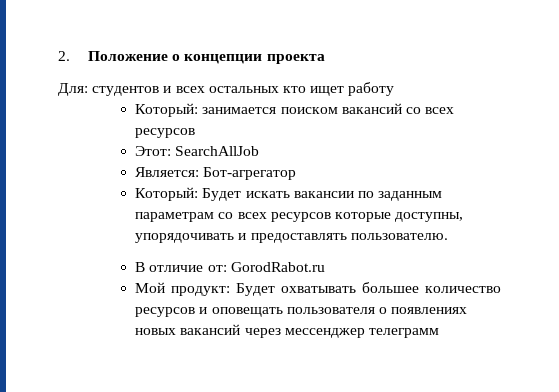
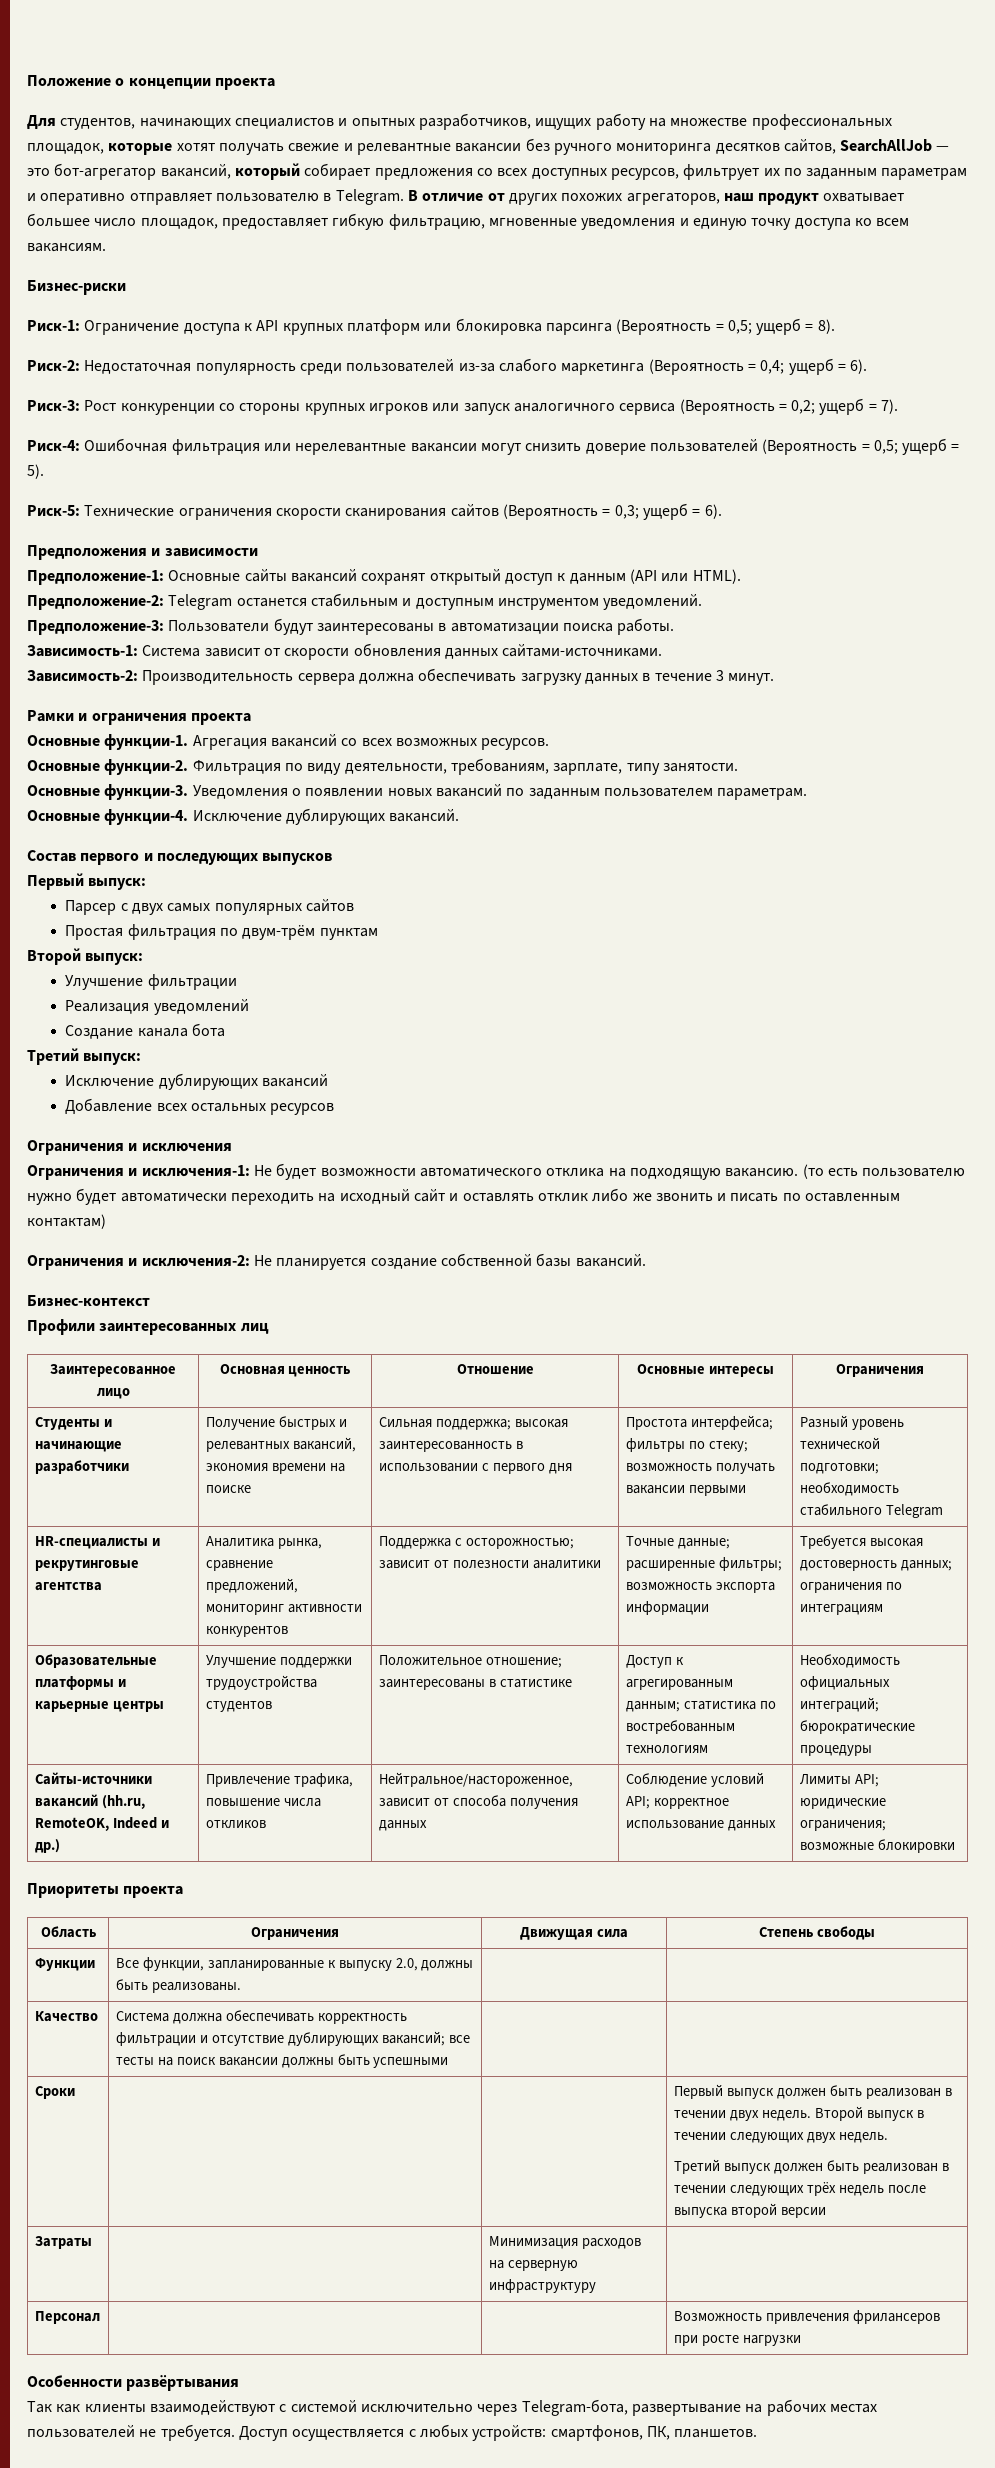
[58,51,70,61] 2. -> (27, 81) none
[58,82,395,96] [135,103,455,117] [135,128,196,138] [135,146,260,156] [135,167,297,180] [135,187,443,201] [135,212,464,222] [135,233,448,243] [135,262,325,272] [135,282,501,296] [135,307,468,317] [135,324,439,338] Для: студентов и всех остальных кто ищет работу // Который: занимается поиском вакансий со всех ресурсов // Этот: SearchAllJob // Является: Бот-агрегатор // Который: Будет искать вакансии по заданным параметрам со всех ресурсов которые доступны, упорядочивать и предоставлять пользователю. // В отличие от: GorodRabot.ru // Мой продукт: Будет охватывать большее количество ресурсов и оповещать пользователя о появлениях новых вакансий через мессенджер телеграмм -> [27,113,892,130] [27,138,950,155] [27,163,968,180] [27,189,905,205] [27,213,910,230] [27,243,106,252] [27,280,126,295] [27,318,835,335] [27,358,868,375] [27,398,899,415] [27,438,960,455] [27,464,44,479] [27,503,722,520] [27,545,258,560] [27,569,741,585] [27,593,703,610] [27,618,675,635] [27,643,663,660] [27,668,775,685] [27,710,251,725] [27,734,550,750] [27,758,738,775] [27,784,808,800] [27,808,460,825] [27,850,333,865] [27,873,147,890] [65,899,354,915] [65,924,378,940] [27,948,144,965] [65,974,237,990] [65,999,249,1015] [65,1023,225,1039] [27,1048,142,1065] [65,1073,328,1090] [65,1098,335,1115] [27,1140,232,1155] [27,1163,966,1180] [27,1188,901,1205] [27,1214,106,1229] [27,1253,646,1270] [27,1295,150,1306] [27,1319,269,1335] [50,1364,176,1377] [96,1388,130,1399] [219,1364,351,1377] [456,1364,534,1374] [637,1364,774,1377] [836,1364,924,1377] [34,1417,112,1430] [34,1441,122,1452] [34,1460,129,1474] [205,1416,347,1430] [205,1437,356,1452] [205,1463,345,1474] [205,1485,251,1493] [378,1417,568,1430] [378,1441,523,1452] [378,1463,572,1474] [625,1415,773,1430] [625,1438,748,1452] [625,1463,775,1474] [625,1485,746,1496] [799,1415,904,1430] [799,1437,880,1449] [799,1463,879,1474] [799,1482,899,1496] [799,1504,943,1518] [34,1536,160,1549] [34,1560,139,1571] [34,1582,102,1591] [205,1536,322,1549] [205,1560,273,1571] [205,1578,298,1593] [205,1604,362,1615] [205,1626,288,1637] [378,1536,574,1549] [378,1560,601,1569] [625,1536,730,1549] [625,1557,782,1571] [625,1582,775,1593] [625,1601,709,1615] [799,1535,923,1549] [799,1560,952,1571] [799,1582,902,1593] [799,1604,883,1615] [34,1654,157,1668] [34,1676,126,1690] [34,1701,164,1712] [205,1655,352,1668] [205,1675,317,1690] [205,1701,272,1712] [378,1655,562,1668] [378,1679,572,1690] [625,1655,684,1668] [625,1679,733,1690] [625,1701,776,1712] [625,1720,735,1734] [625,1745,708,1754] [799,1654,900,1668] [799,1676,890,1690] [799,1697,879,1712] [799,1720,915,1734] [799,1745,872,1756] [34,1772,152,1785] [34,1794,145,1809] [34,1817,169,1831] [34,1839,60,1853] [205,1773,353,1787] [205,1798,321,1807] [205,1820,266,1829] [378,1772,573,1787] [378,1795,578,1809] [378,1820,427,1831] [625,1772,764,1787] [625,1796,729,1809] [625,1820,776,1831] [799,1774,879,1787] [799,1798,886,1809] [799,1820,886,1831] [799,1839,955,1853] [27,1883,184,1898] [40,1926,96,1938] [251,1927,339,1940] [520,1927,628,1940] [759,1926,875,1940] [34,1958,95,1971] [115,1957,474,1971] [115,1979,241,1993] [34,2011,98,2022] [115,2010,407,2024] [115,2031,470,2046] [115,2054,449,2068] [34,2086,75,2099] [673,2084,952,2099] [673,2106,924,2121] [673,2132,888,2143] [673,2159,949,2174] [673,2182,926,2196] [673,2203,826,2218] [34,2236,92,2249] [488,2236,641,2249] [488,2260,578,2271] [488,2279,596,2293] [34,2311,100,2324] [673,2310,940,2324] [673,2335,801,2346] [27,2375,240,2391] [27,2399,877,2416] [27,2424,758,2441] Для студентов, начинающих специалистов и опытных разработчиков, ищущих работу на множестве профессиональных площадок, которые хотят получать свежие и релевантные вакансии без ручного мониторинга десятков сайтов, SearchAllJob — это бот-агрегатор вакансий, который собирает предложения со всех доступных ресурсов, фильтрует их по заданным параметрам и оперативно отправляет пользователю в Telegram. В отличие от других похожих агрегаторов, наш продукт охватывает большее число площадок, предоставляет гибкую фильтрацию, мгновенные уведомления и единую точку доступа ко всем вакансиям. // Бизнес-риски // Риск-1: Ограничение доступа к API крупных платформ или блокировка парсинга (Вероятность = 0,5; ущерб = 8). // Риск-2: Недостаточная популярность среди пользователей из-за слабого маркетинга (Вероятность = 0,4; ущерб = 6). // Риск-3: Рост конкуренции со стороны крупных игроков или запуск аналогичного сервиса (Вероятность = 0,2; ущерб = 7). // Риск-4: Ошибочная фильтрация или нерелевантные вакансии могут снизить доверие пользователей (Вероятность = 0,5; ущерб = 5). // Риск-5: Технические ограничения скорости сканирования сайтов (Вероятность = 0,3; ущерб = 6). // Предположения и зависимости // Предположение-1: Основные сайты вакансий сохранят открытый доступ к данным (API или HTML). // Предположение-2: Telegram останется стабильным и доступным инструментом уведомлений. // Предположение-3: Пользователи будут заинтересованы в автоматизации поиска работы. // Зависимость-1: Система зависит от скорости обновления данных сайтами-источниками. // Зависимость-2: Производительность сервера должна обеспечивать загрузку данных в течение 3 минут. // Рамки и ограничения проекта // Основные функции-1. Агрегация вакансий со всех возможных ресурсов. // Основные функции-2. Фильтрация по виду деятельности, требованиям, зарплате, типу занятости. // Основные функции-3. Уведомления о появлении новых вакансий по заданным пользователем параметрам. // Основные функции-4. Исключение дублирующих вакансий. // Состав первого и последующих выпусков // Первый выпуск: // Парсер с двух самых популярных сайтов // Простая фильтрация по двум-трём пунктам // Второй выпуск: // Улучшение фильтрации // Реализация уведомлений // Создание канала бота // Третий выпуск: // Исключение дублирующих вакансий // Добавление всех остальных ресурсов // Ограничения и исключения // Ограничения и исключения-1: Не будет возможности автоматического отклика на подходящую вакансию. (то есть пользователю нужно будет автоматически переходить на исходный сайт и оставлять отклик либо же звонить и писать по оставленным контактам) // Ограничения и исключения-2: Не планируется создание собственной базы вакансий. // Бизнес-контекст // Профили заинтересованных лиц // Заинтересованное лицо | Основная ценность | Отношение | Основные интересы | Ограничения // Студенты и начинающие разработчики | Получение быстрых и релевантных вакансий, экономия времени на поиске | Сильная поддержка; высокая заинтересованность в использовании с первого дня | Простота интерфейса; фильтры по стеку; возможность получать вакансии первыми | Разный уровень технической подготовки; необходимость стабильного Telegram // HR-специалисты и рекрутинговые агентства | Аналитика рынка, сравнение предложений, мониторинг активности конкурентов | Поддержка с осторожностью; зависит от полезности аналитики | Точные данные; расширенные фильтры; возможность экспорта информации | Требуется высокая достоверность данных; ограничения по интеграциям // Образовательные платформы и карьерные центры | Улучшение поддержки трудоустройства студентов | Положительное отношение; заинтересованы в статистике | Доступ к агрегированным данным; статистика по востребованным технологиям | Необходимость официальных интеграций; бюрократические процедуры // Сайты-источники вакансий (hh.ru, RemoteOK, Indeed и др.) | Привлечение трафика, повышение числа откликов | Нейтральное/настороженное, зависит от способа получения данных | Соблюдение условий API; корректное использование данных | Лимиты API; юридические ограничения; возможные блокировки // Приоритеты проекта // Область | Ограничения | Движущая сила | Степень свободы // Функции | Все функции, запланированные к выпуску 2.0, должны быть реализованы. | | // Качество | Система должна обеспечивать корректность фильтрации и отсутствие дублирующих вакансий; все тесты на поиск вакансии должны быть успешными | | // Сроки | | | Первый выпуск должен быть реализован в течении двух недель. Второй выпуск в течении следующих двух недель. // Третий выпуск должен быть реализован в течении следующих трёх недель после выпуска второй версии // Затраты | | Минимизация расходов на серверную инфраструктуру | // Персонал | | | Возможность привлечения фрилансеров при росте нагрузки // Особенности развёртывания // Так как клиенты взаимодействуют с системой исключительно через Telegram-бота, развертывание на рабочих местах пользователей не требуется. Доступ осуществляется с любых устройств: смартфонов, ПК, планшетов.

